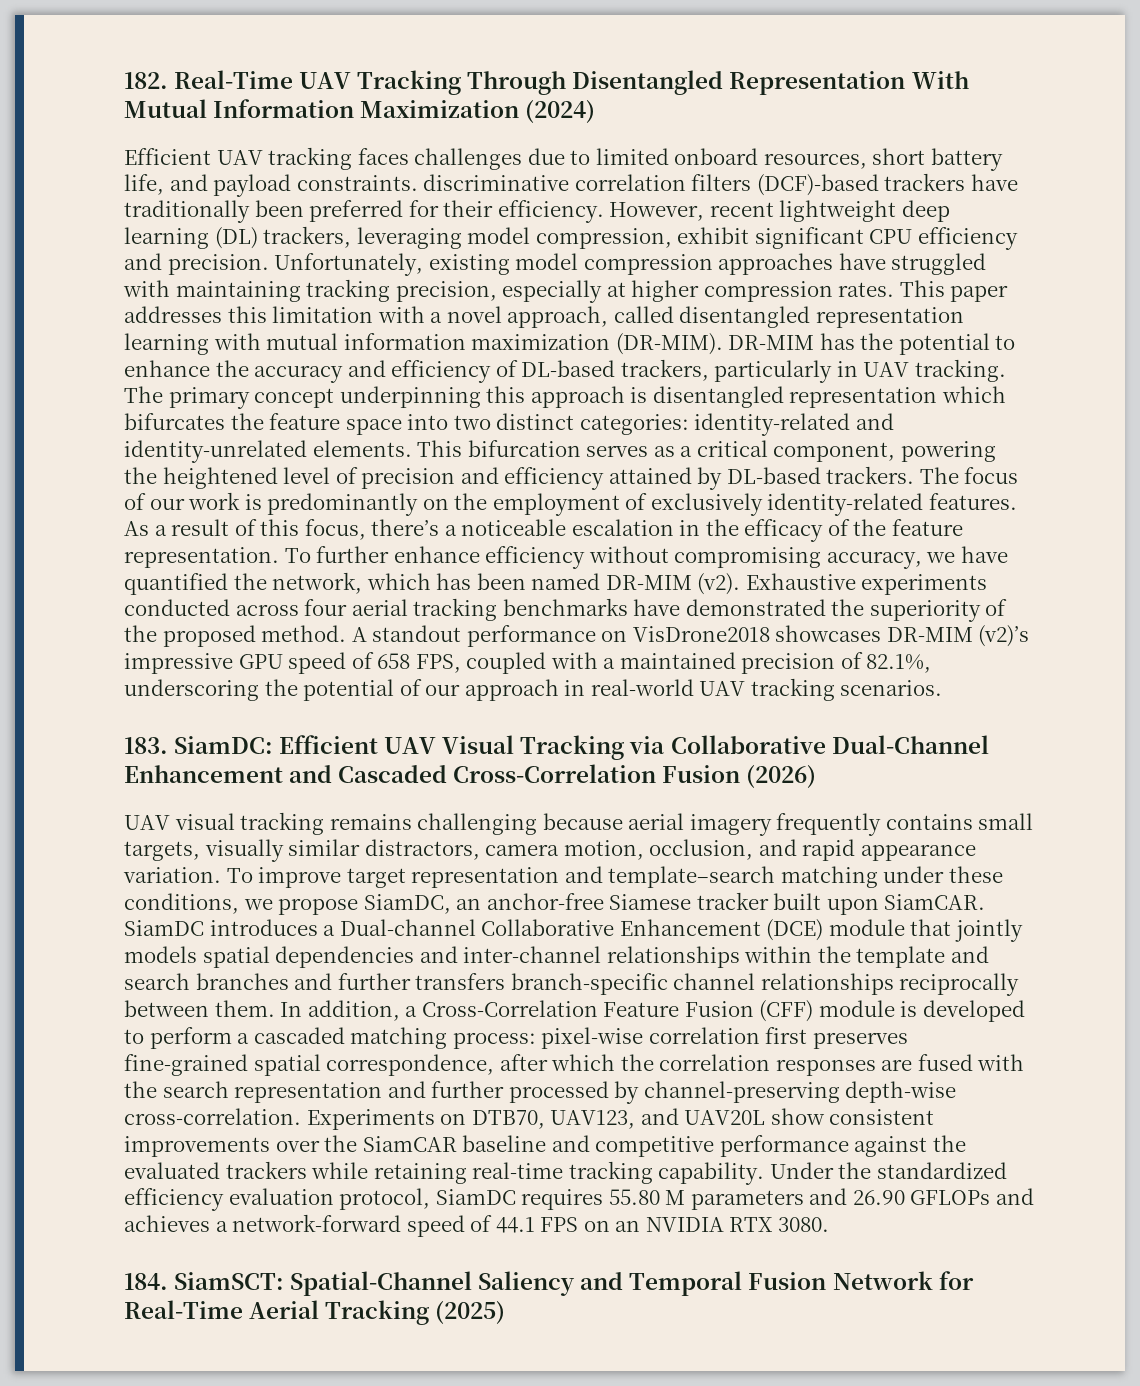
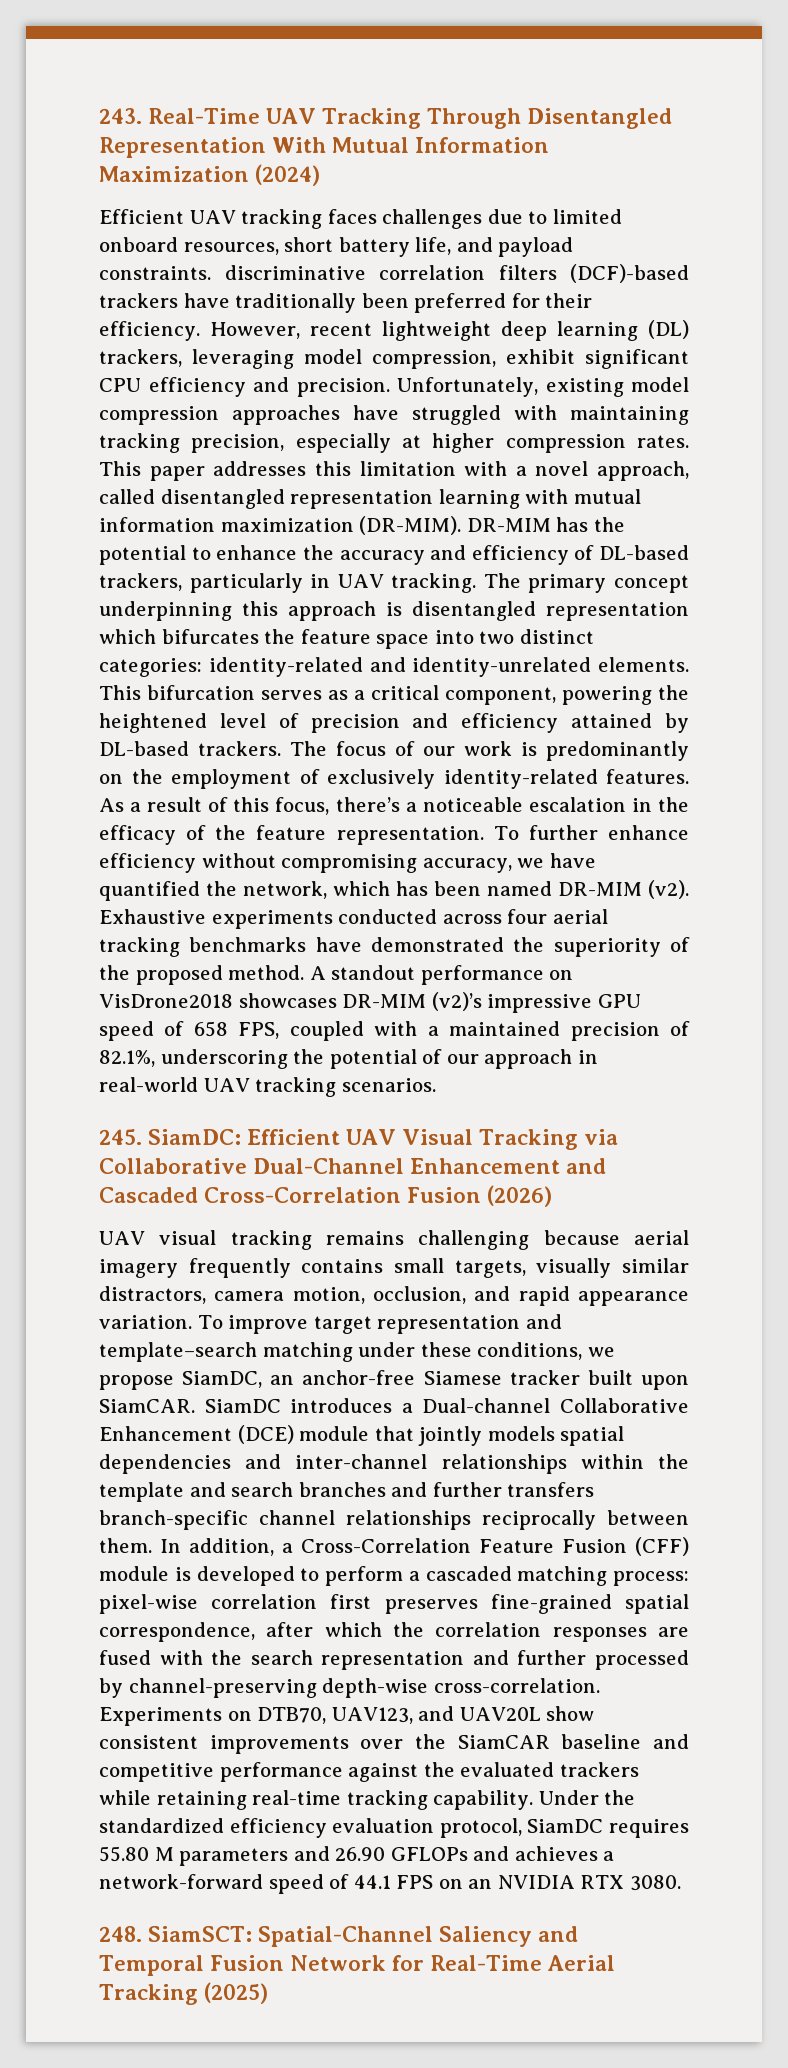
[124,72,168,89] 182. -> [99,108,142,124] 243.
[124,737,168,754] 183. -> [99,1129,142,1145] 245.
[124,1273,168,1290] 184. -> [99,1926,142,1942] 248.

